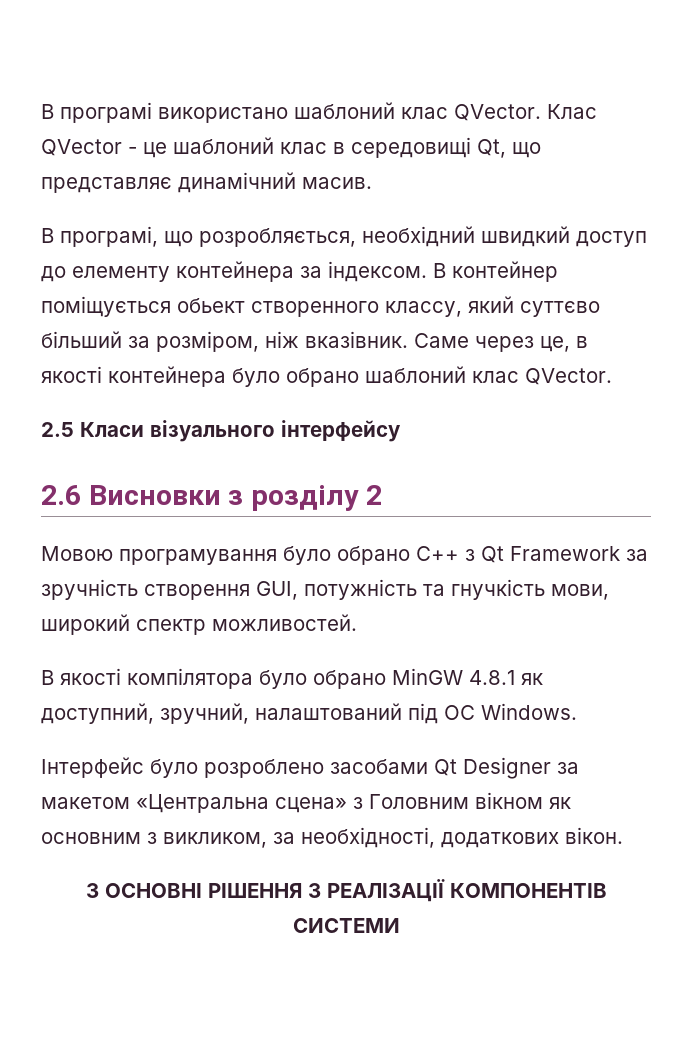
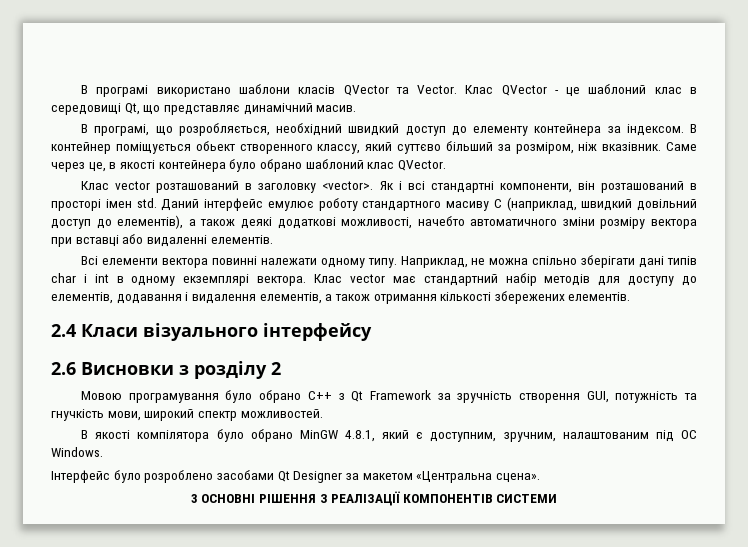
[294,102,541,121] шаблоний клас QVector. -> [238,84,458,96] шаблони класів QVector та Vector.
[41,422,74,437] 2.5 -> [81,181,697,193] [51,197,697,211] [51,215,697,229] [51,234,273,247] [81,255,697,268] [51,273,698,286] [51,291,631,304] [51,324,76,337] Клас vector розташований в заголовку <vector>. Як і всі стандартні компоненти, він розташований в просторі імен std. Даний інтерфейс емулює роботу стандартного масиву C (наприклад, швидкий довільний доступ до елементів), а також деякі додаткові можливості, начебто автоматичного зміни розміру вектора при вставці або видаленні елементів. // Всі елементи вектора повинні належати одному типу. Наприклад, не можна спільно зберігати дані типів char і int в одному екземплярі вектора. Клас vector має стандартний набір методів для доступу до елементів, додавання і видалення елементів, а також отримання кількості збережених елементів. // 2.4
[469,670,543,685] [41,703,402,724] 4.8.1 як доступний, зручний, налаштований -> [344,430,649,442] 4.8.1, який є доступним, зручним, налаштованим
[275,792,571,813] [41,827,623,848] сцена» з Головним вікном як основним з викликом, за необхідності, додаткових вікон. -> [495,473,540,483] сцена».

